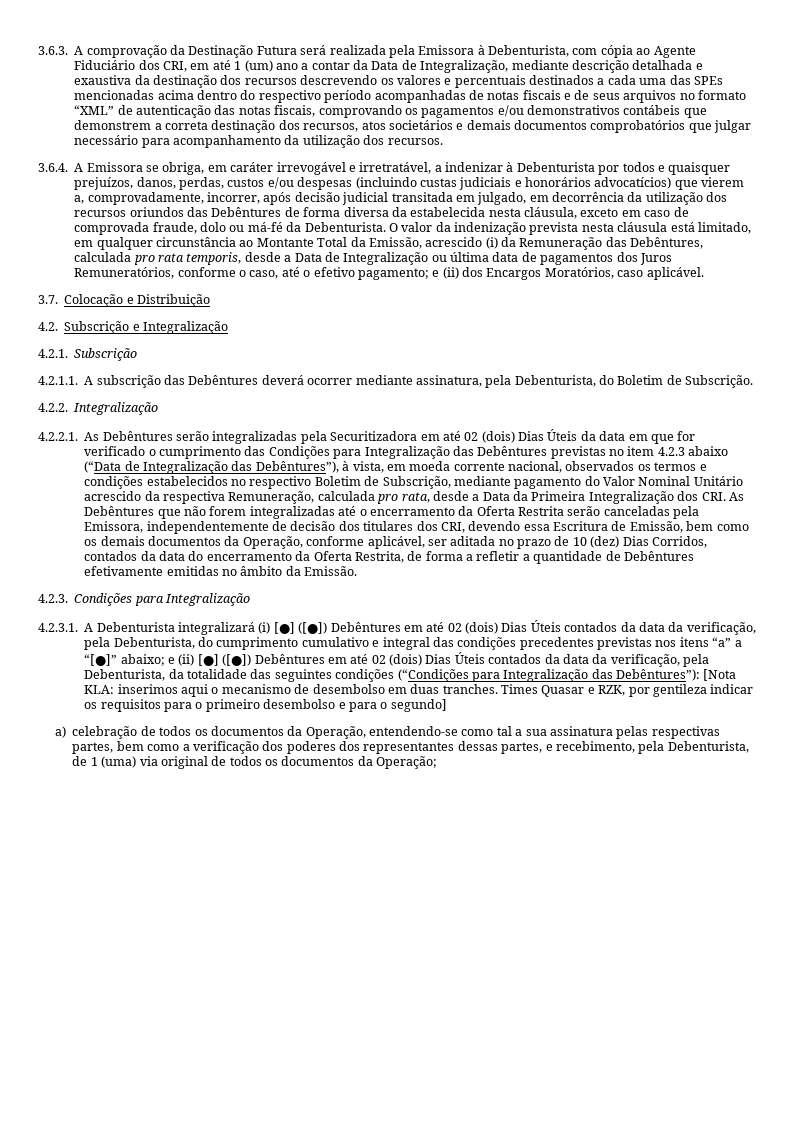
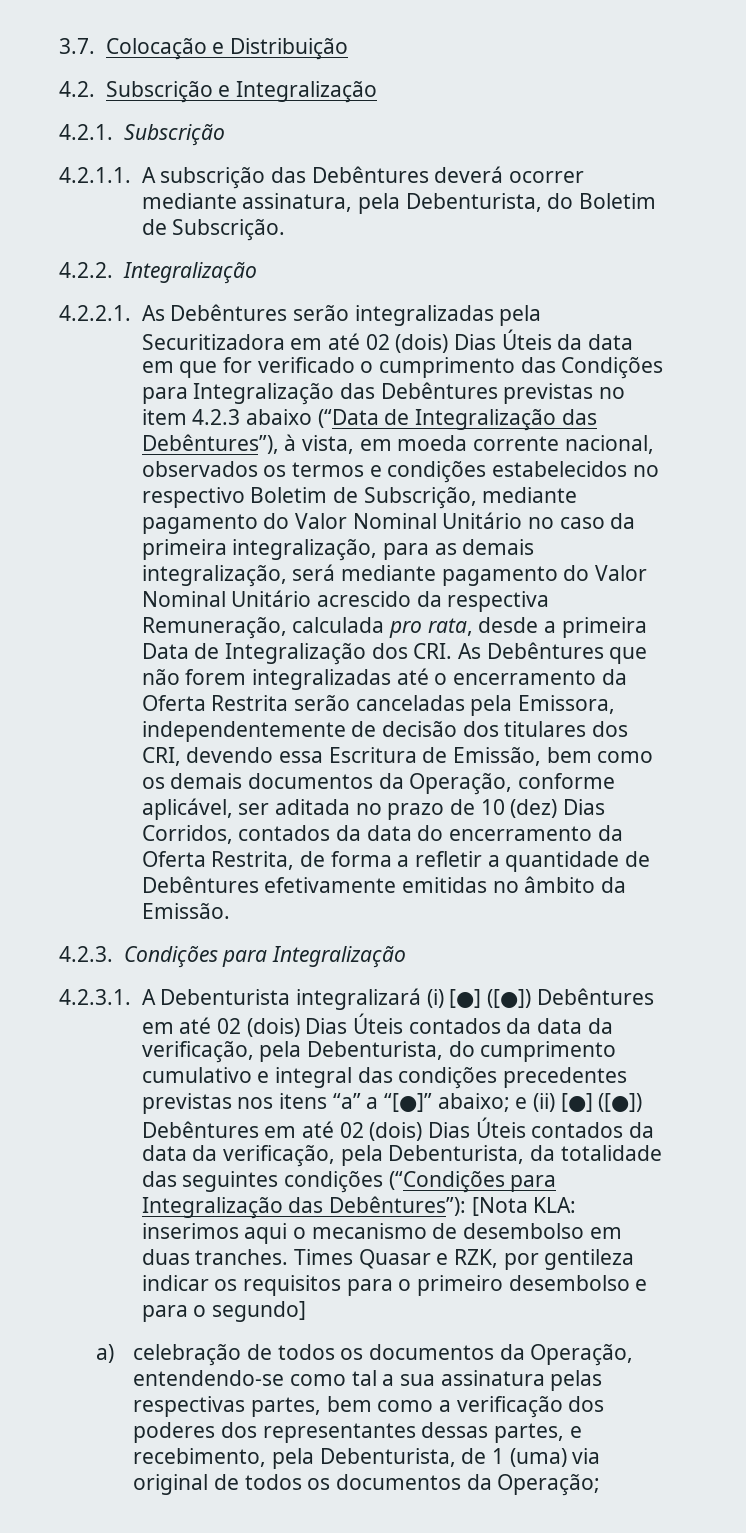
[38,45,696,58] [74,60,703,73] [74,75,723,88] [74,90,746,103] [74,105,707,118] [74,120,752,133] [74,135,443,148] [38,162,731,175] [74,177,745,190] [74,192,728,205] [74,207,689,219] [74,222,751,235] [74,237,704,250] [74,252,672,265] [74,267,704,280] 3.6.3. A comprovação da Destinação Futura será realizada pela Emissora à Debenturista, com cópia ao Agente Fiduciário dos CRI, em até 1 (um) ano a contar da Data de Integralização, mediante descrição detalhada e exaustiva da destinação dos recursos descrevendo os valores e percentuais destinados a cada uma das SPEs mencionadas acima dentro do respectivo período acompanhadas de notas fiscais e de seus arquivos no formato “XML” de autenticação das notas fiscais, comprovando os pagamentos e/ou demonstrativos contábeis que demonstrem a correta destinação dos recursos, atos societários e demais documentos comprobatórios que julgar necessário para acompanhamento da utilização dos recursos. // 3.6.4. A Emissora se obriga, em caráter irrevogável e irretratável, a indenizar à Debenturista por todos e quaisquer prejuízos, danos, perdas, custos e/ou despesas (incluindo custas judiciais e honorários advocatícios) que vierem a, comprovadamente, incorrer, após decisão judicial transitada em julgado, em decorrência da utilização dos recursos oriundos das Debêntures de forma diversa da estabelecida nesta cláusula, exceto em caso de comprovada fraude, dolo ou má-fé da Debenturista. O valor da indenização prevista nesta cláusula está limitado, em qualquer circunstância ao Montante Total da Emissão, acrescido (i) da Remuneração das Debêntures, calculada pro rata temporis, desde a Data de Integralização ou última data de pagamentos dos Juros Remuneratórios, conforme o caso, até o efetivo pagamento; e (ii) dos Encargos Moratórios, caso aplicável. // -> (59, 46) none
(743, 481) none -> [527,513,636,529] [141,539,535,561] [141,564,647,587] [141,590,312,607] no caso da primeira integralização, para as demais integralização, será mediante pagamento do Valor Nominal Unitário
[482,491,586,501] Data da Primeira -> [561,617,647,638] [141,643,220,659] primeira Data de

